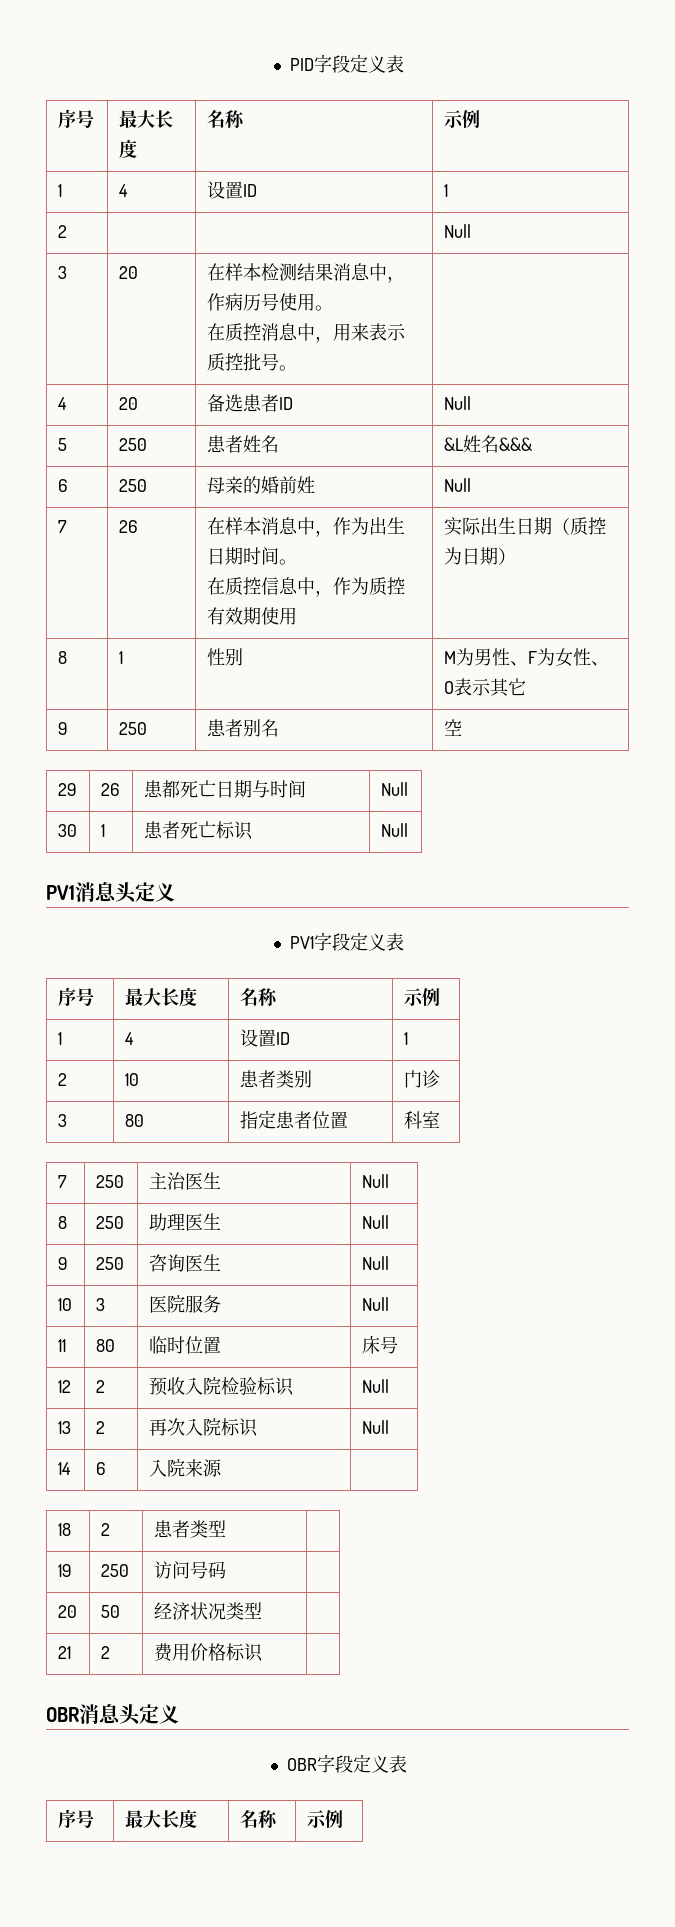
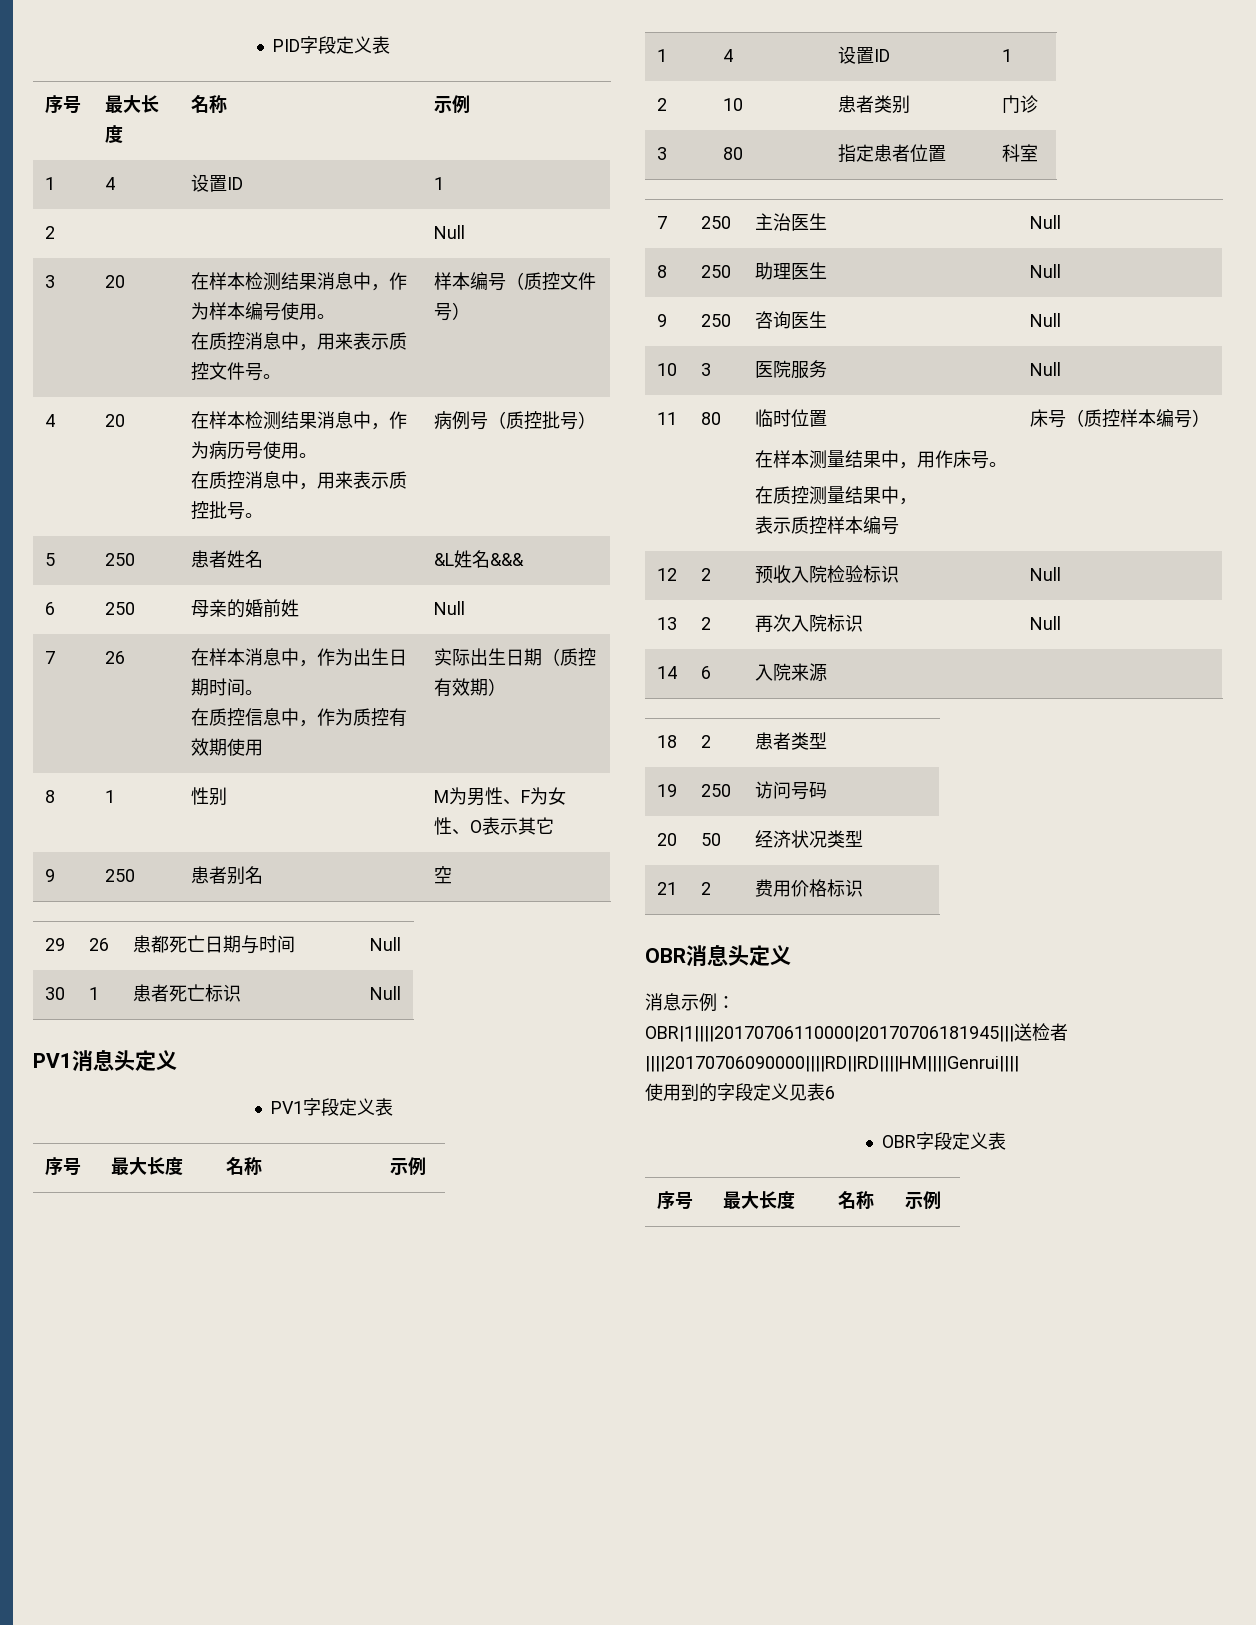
(225, 302) none -> [190,302,335,321] [190,332,407,351] [190,362,281,381] [433,272,596,291] [433,302,470,321] [44,414,55,427] [104,414,125,427] [190,411,407,430] [190,441,209,459] 为样本编号使用。 // 在质控消息中，用来表示质控文件号。 | 样本编号（质控文件号） // 4 | 20 | 在样本检测结果消息中，作为
[57,397,67,410] [118,397,138,410] [206,394,293,412] [443,396,471,410] // 4 | 20 | 备选患者ID | Null -> [433,411,596,430] 病例号（质控批号）
[443,547,480,565] 为日 -> [433,678,470,697] 有效
[361,1335,398,1354] | 床号 -> [754,450,1007,469] [754,486,917,505] [754,516,899,535] [1029,409,1210,428] // 在样本测量结果中，用作床号。 // 在质控测量结果中， // 表示质控样本编号 | 床号（质控样本编号）
(179, 1714) none -> [645,993,735,1012] [645,1023,1068,1042] [645,1056,1019,1072] [645,1083,835,1102] // 消息示例： // OBR|1||||20170706110000|20170706181945|||送检者||||20170706090000||||RD||RD||||HM||||Genrui|||| // 使用到的字段定义见表6

